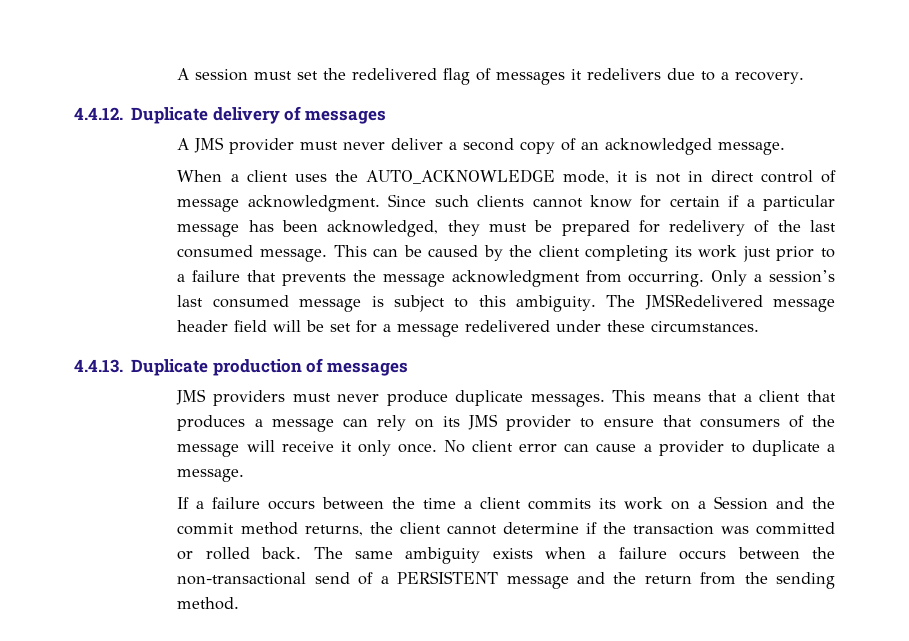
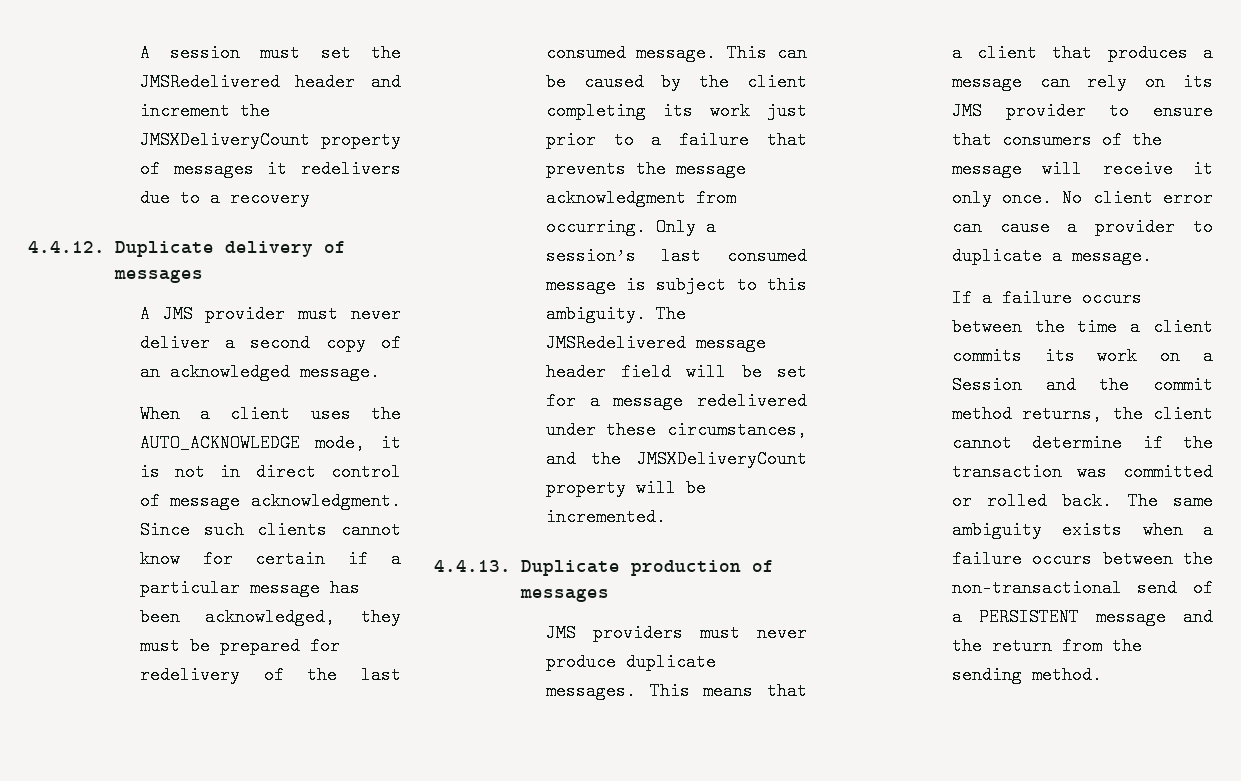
[352,68,471,85] redelivered flag -> [139,73,401,91] [139,102,270,120] [139,131,401,149] JMSRedelivered header and increment the JMSXDeliveryCount property
[735,71,805,84] recovery. -> [229,189,310,207] recovery
[651,321,760,332] circumstances. -> [667,421,807,439] [545,450,807,468] [545,479,706,497] [545,508,666,526] circumstances, and the JMSXDeliveryCount property will be incremented.

